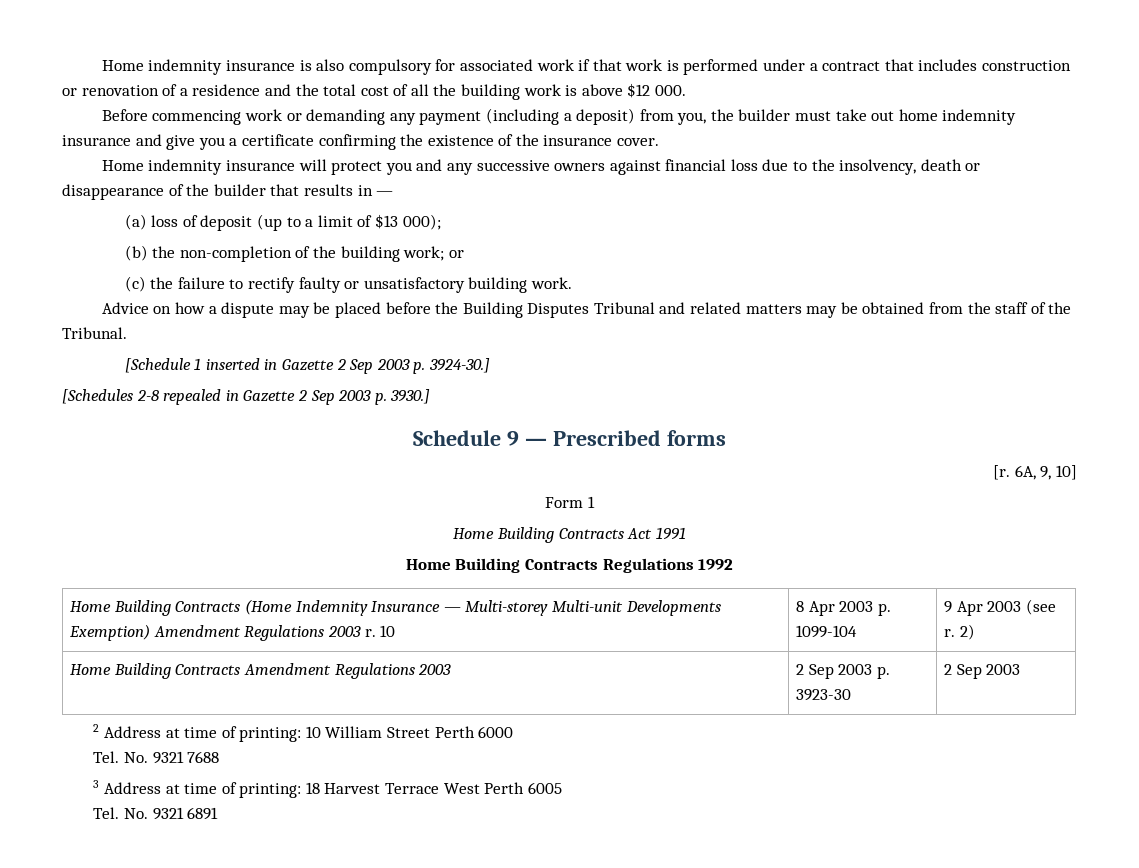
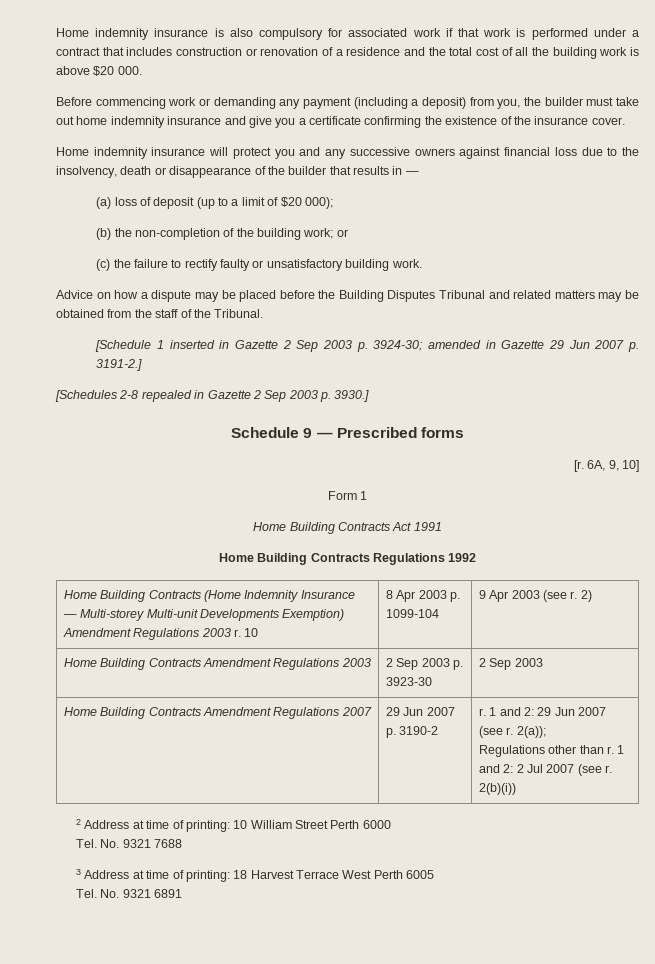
[627,83,651,98] $12 -> [93,66,115,76] $20
[374,214,398,229] $13 -> [280,197,302,207] $20
[428,358,490,373] 3924-30.] -> [373,340,640,352] [96,359,143,371] 3924-30; amended in Gazette 29 Jun 2007 p. 3191-2.]
(1021, 669) none -> [63,707,372,719] [385,707,455,716] [385,726,439,738] [478,707,607,716] [478,726,546,738] [478,745,625,757] [478,764,613,776] [478,783,516,795] // Home Building Contracts Amendment Regulations 2007 | 29 Jun 2007 p. 3190-2 | r. 1 and 2: 29 Jun 2007 (see r. 2(a)); // Regulations other than r. 1 and 2: 2 Jul 2007 (see r. 2(b)(i))

